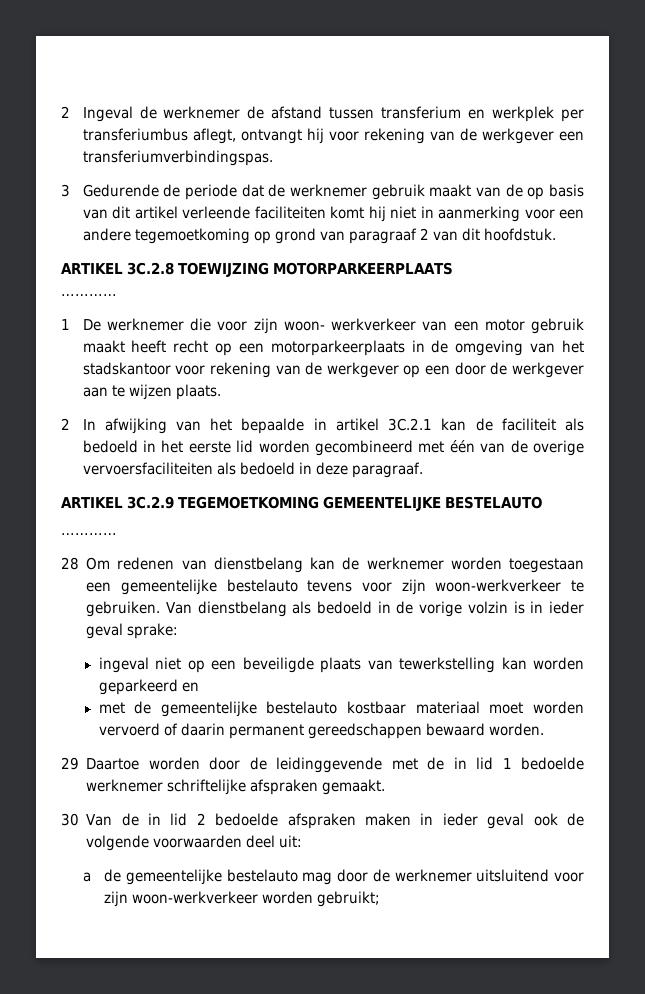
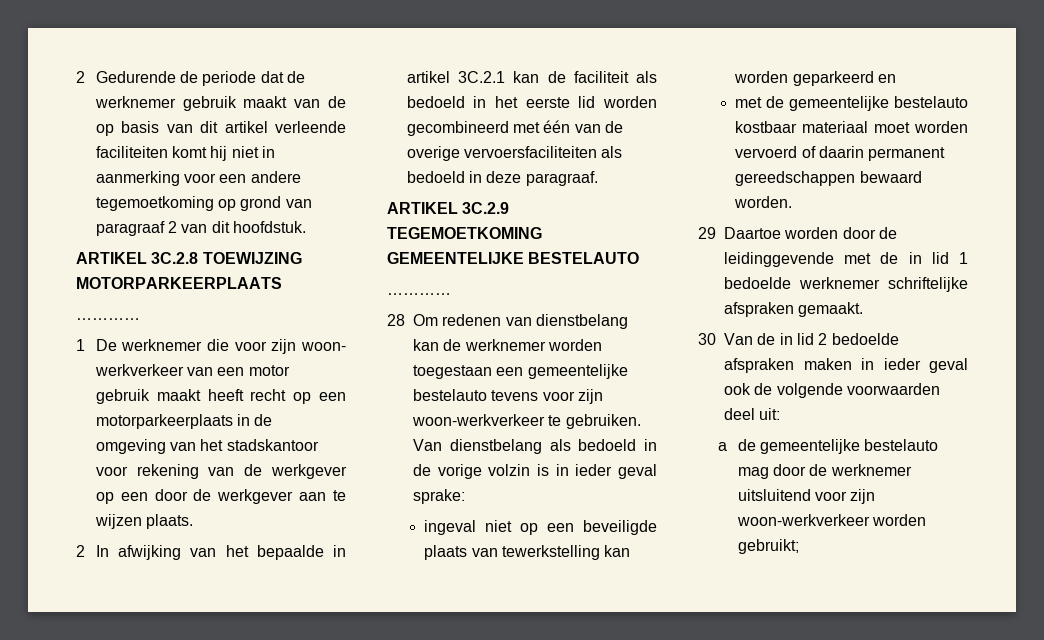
[61,106,584,122] [82,128,585,144] [82,150,273,166] [61,184,70,197] 2 Ingeval de werknemer de afstand tussen transferium en werkplek per transferiumbus aflegt, ontvangt hij voor rekening van de werkgever een transferiumverbindingspas. // 3 -> [76,71,85,83] 2

